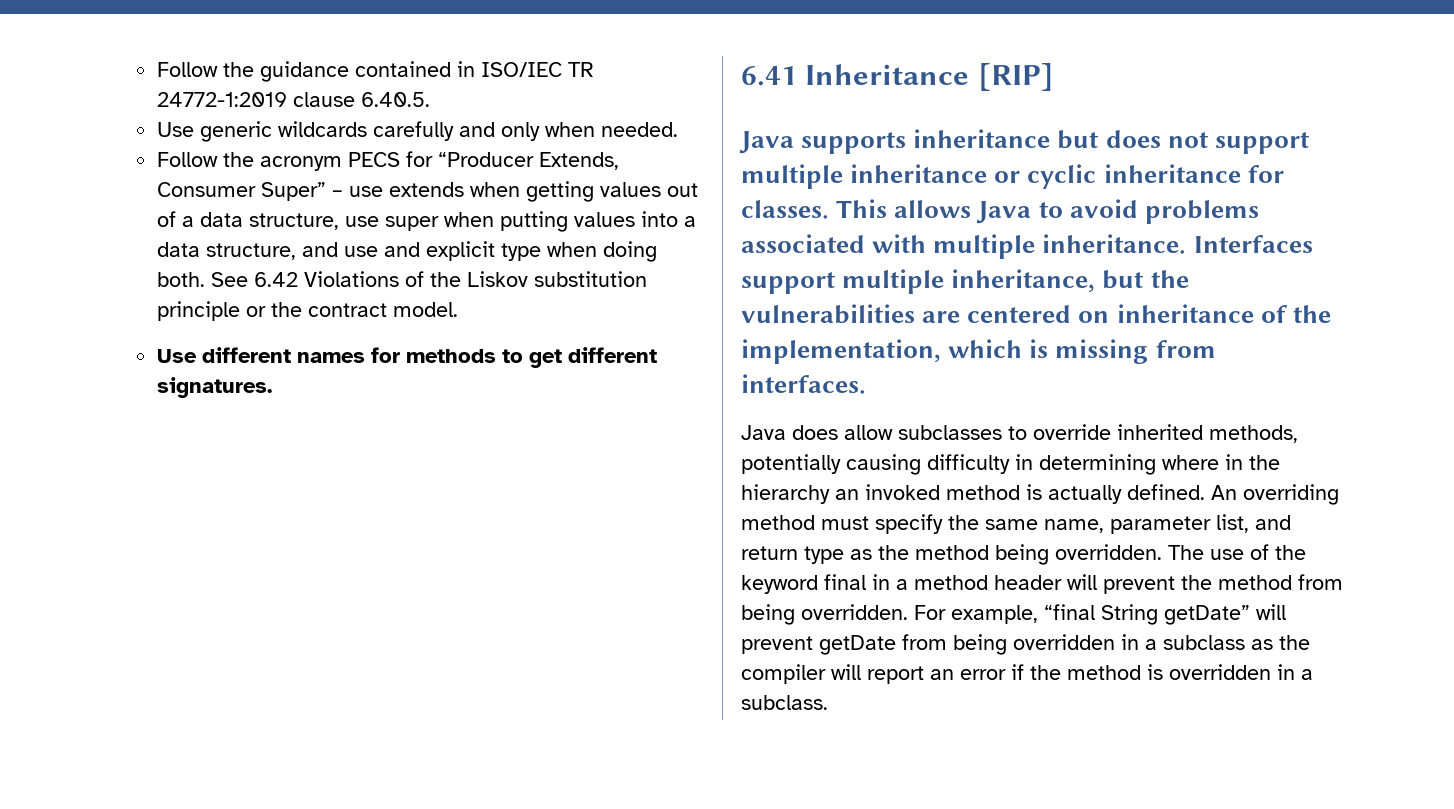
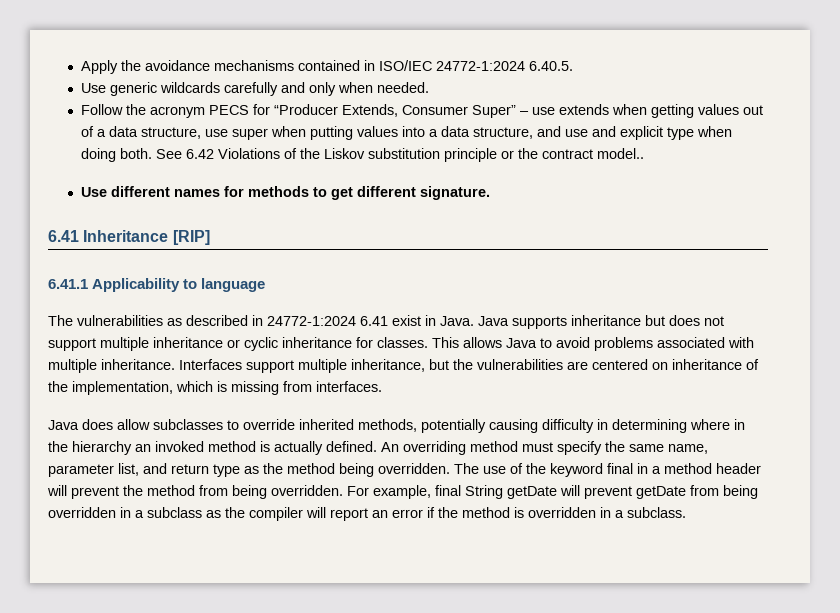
[156,61,594,82] [156,92,355,107] Follow the guidance contained in ISO/IEC TR 24772-1:2019 clause -> [80,60,525,74] Apply the avoidance mechanisms contained in ISO/IEC 24772-1:2024
[392,302,458,317] model. -> [596,148,644,159] model..
[156,377,272,398] signatures. -> [419,186,490,200] signature.
(1054, 77) none -> [48,278,266,292] [48,315,474,326] 6.41.1 Applicability to language // The vulnerabilities as described in 24772-1:2024 6.41 exist in Java.
[1044,604,1250,625] “final String getDate” -> [435,485,557,499] final String getDate

